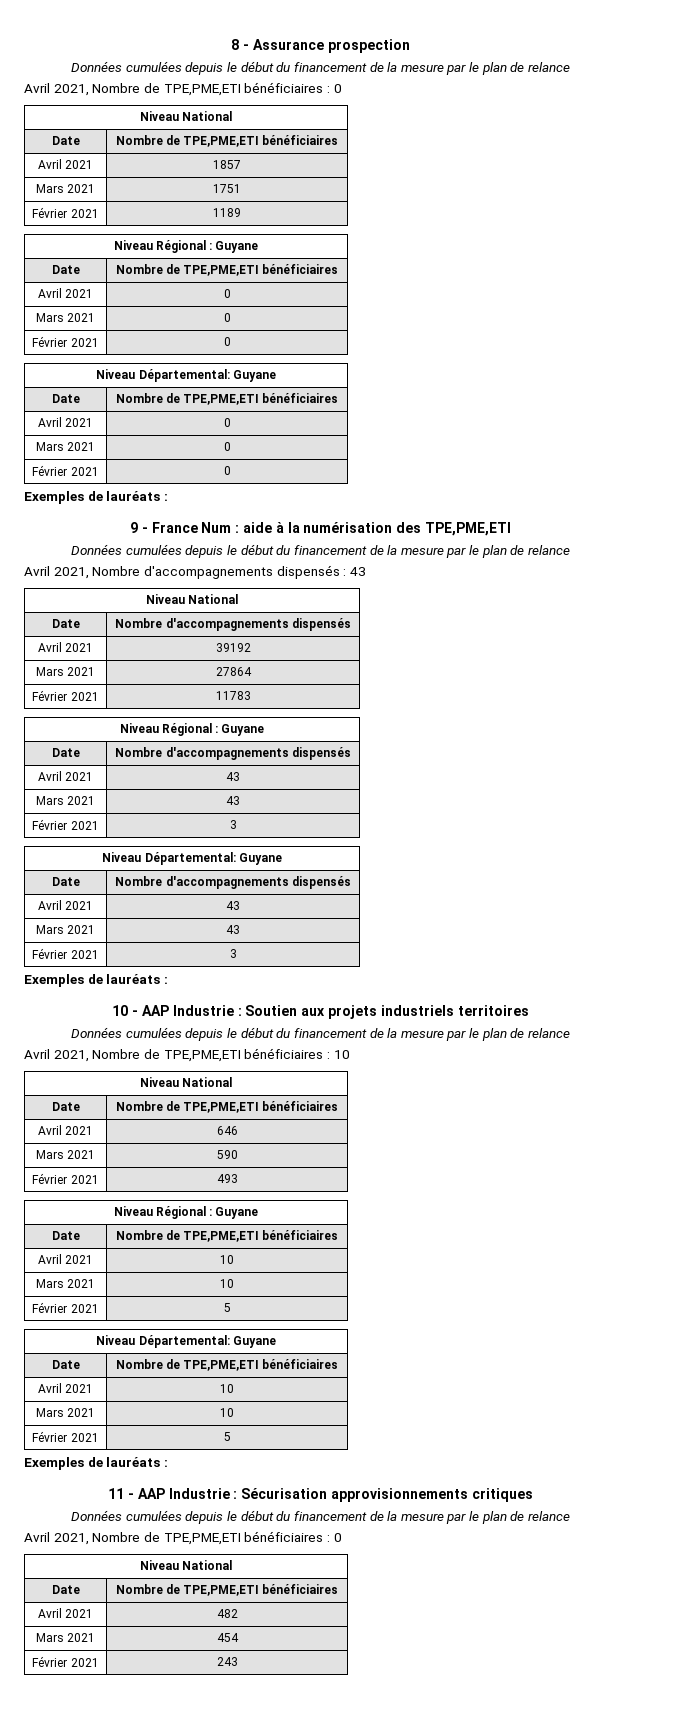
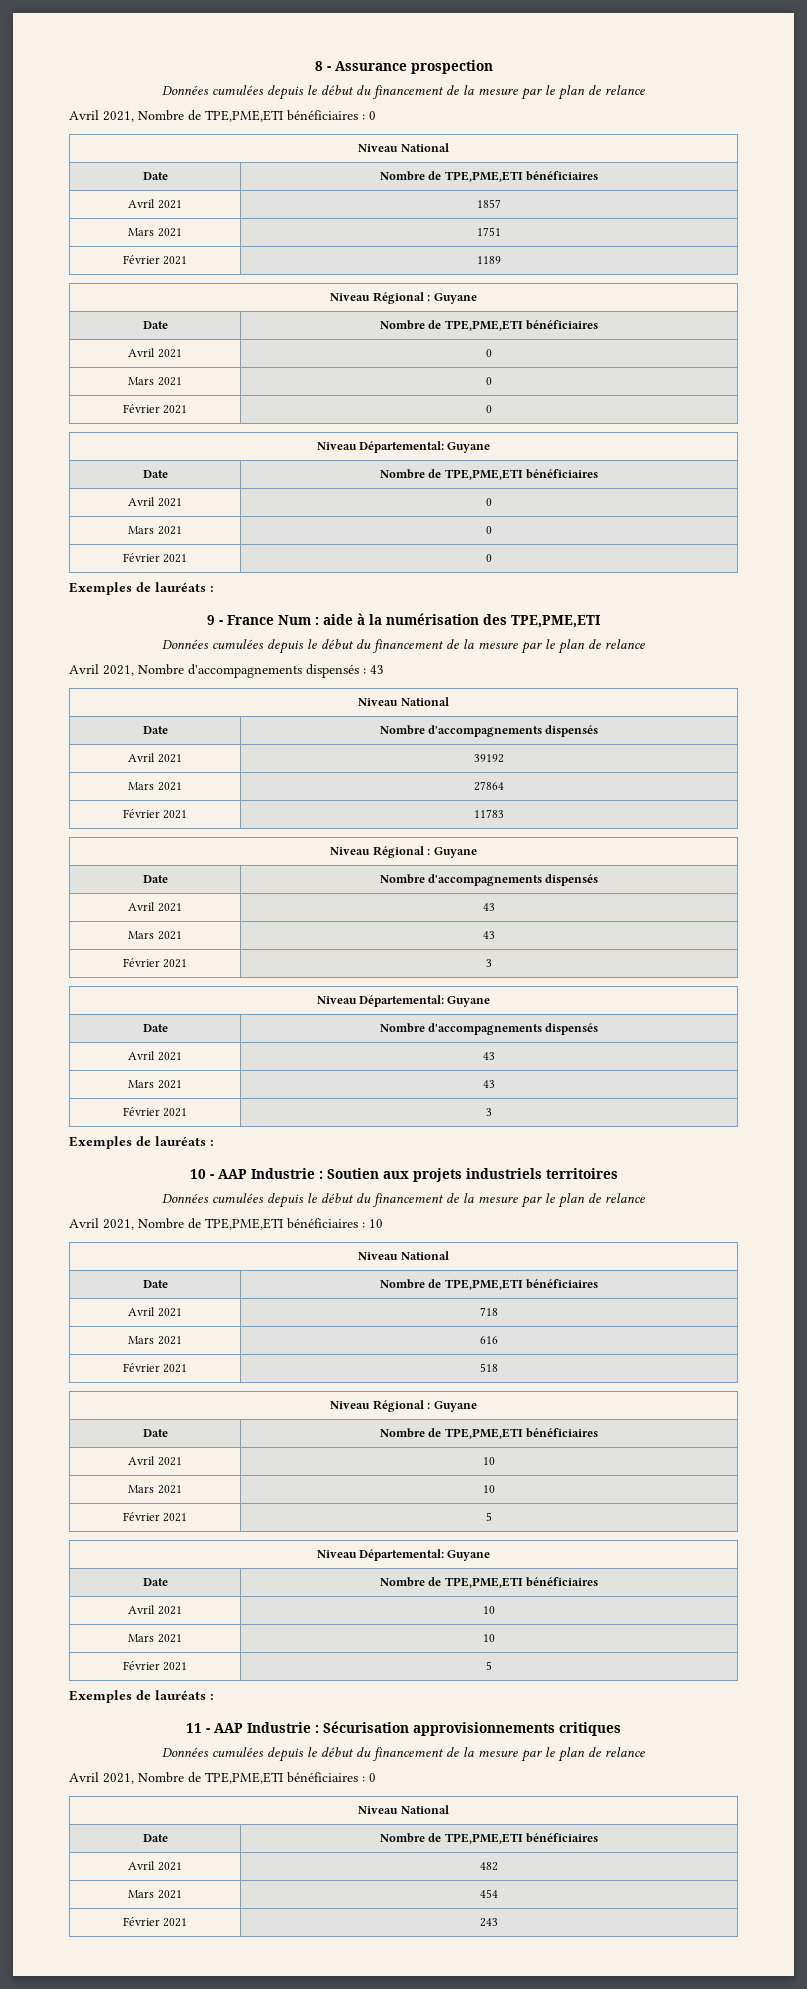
[216,1126,238,1135] [35,1150,96,1159] [216,1150,238,1159] [32,1173,99,1184] [216,1174,238,1183] 646 // Mars 2021 | 590 // Février 2021 | 493 -> [480,1307,498,1316] [128,1336,182,1345] [480,1336,498,1344] [122,1363,188,1373] [480,1363,498,1372] 718 // Mars 2021 | 616 // Février 2021 | 518

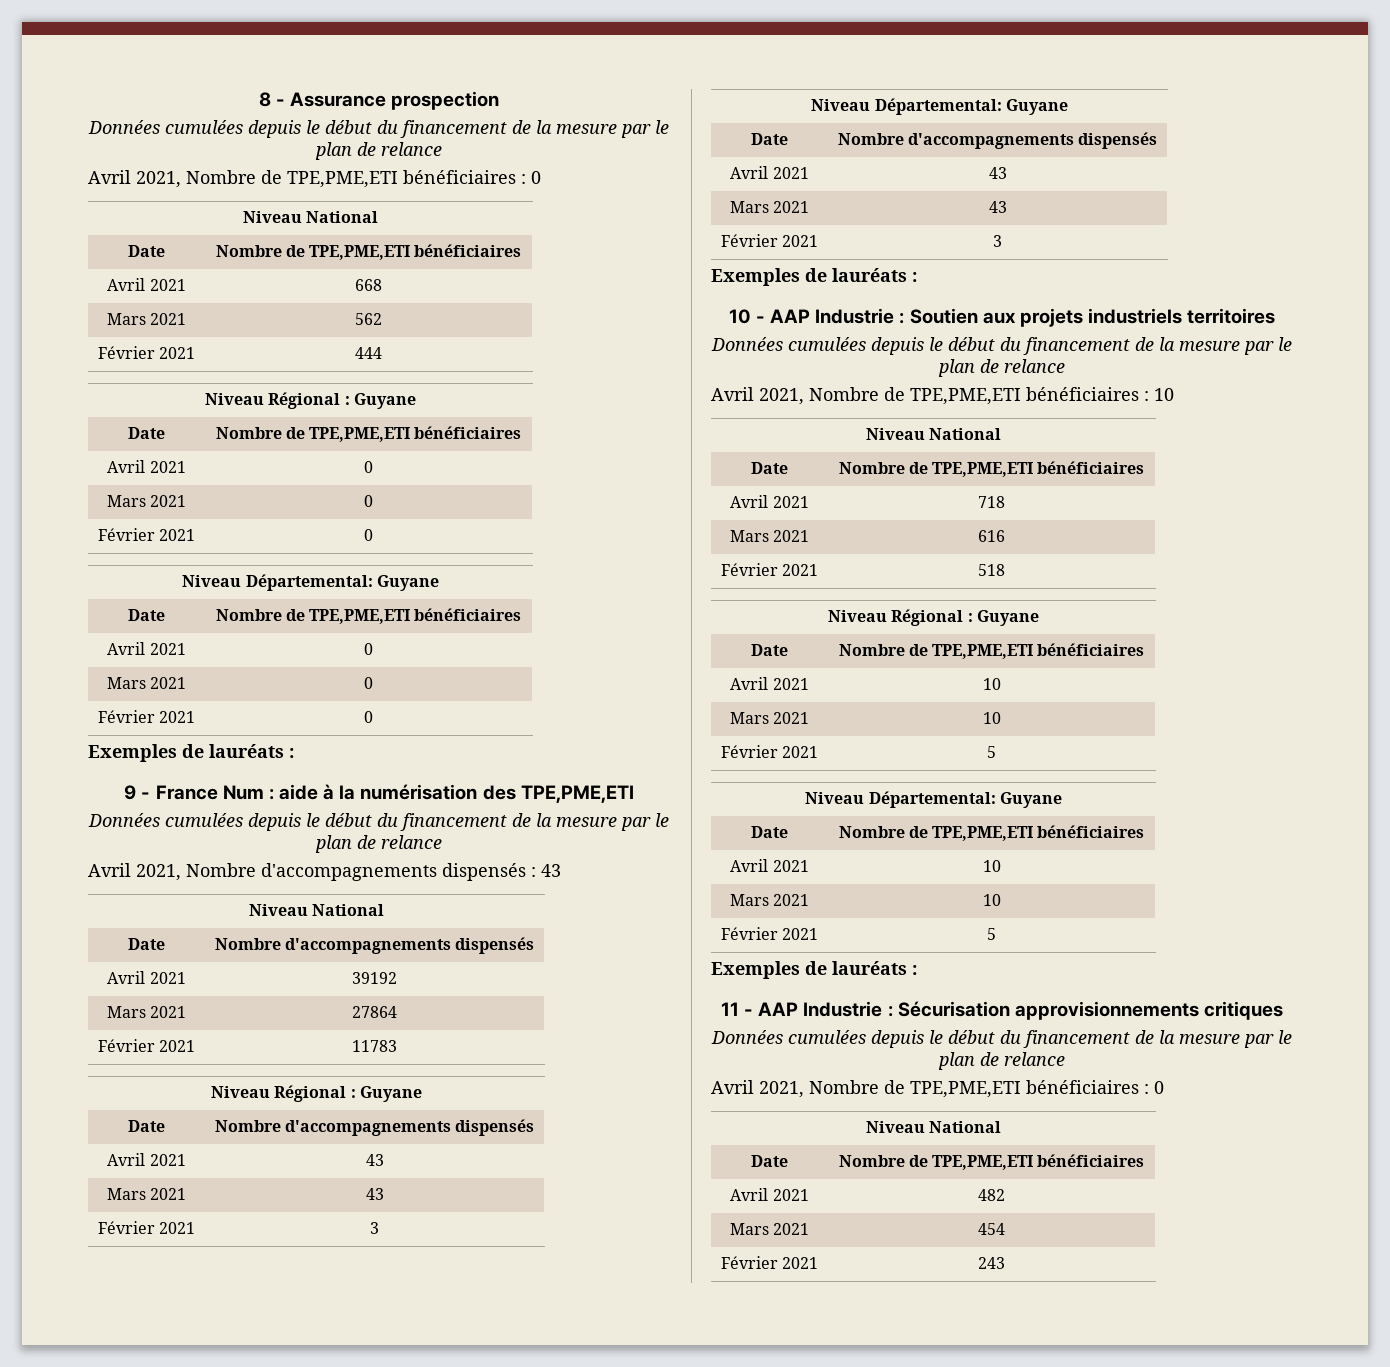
[477,199,501,208] [128,228,182,237] [477,227,501,236] [122,255,188,265] [477,256,501,264] 1857 // Mars 2021 | 1751 // Février 2021 | 1189 -> [355,279,382,291] [106,313,187,325] [355,313,382,325] [97,346,196,359] [355,347,382,359] 668 // Mars 2021 | 562 // Février 2021 | 444

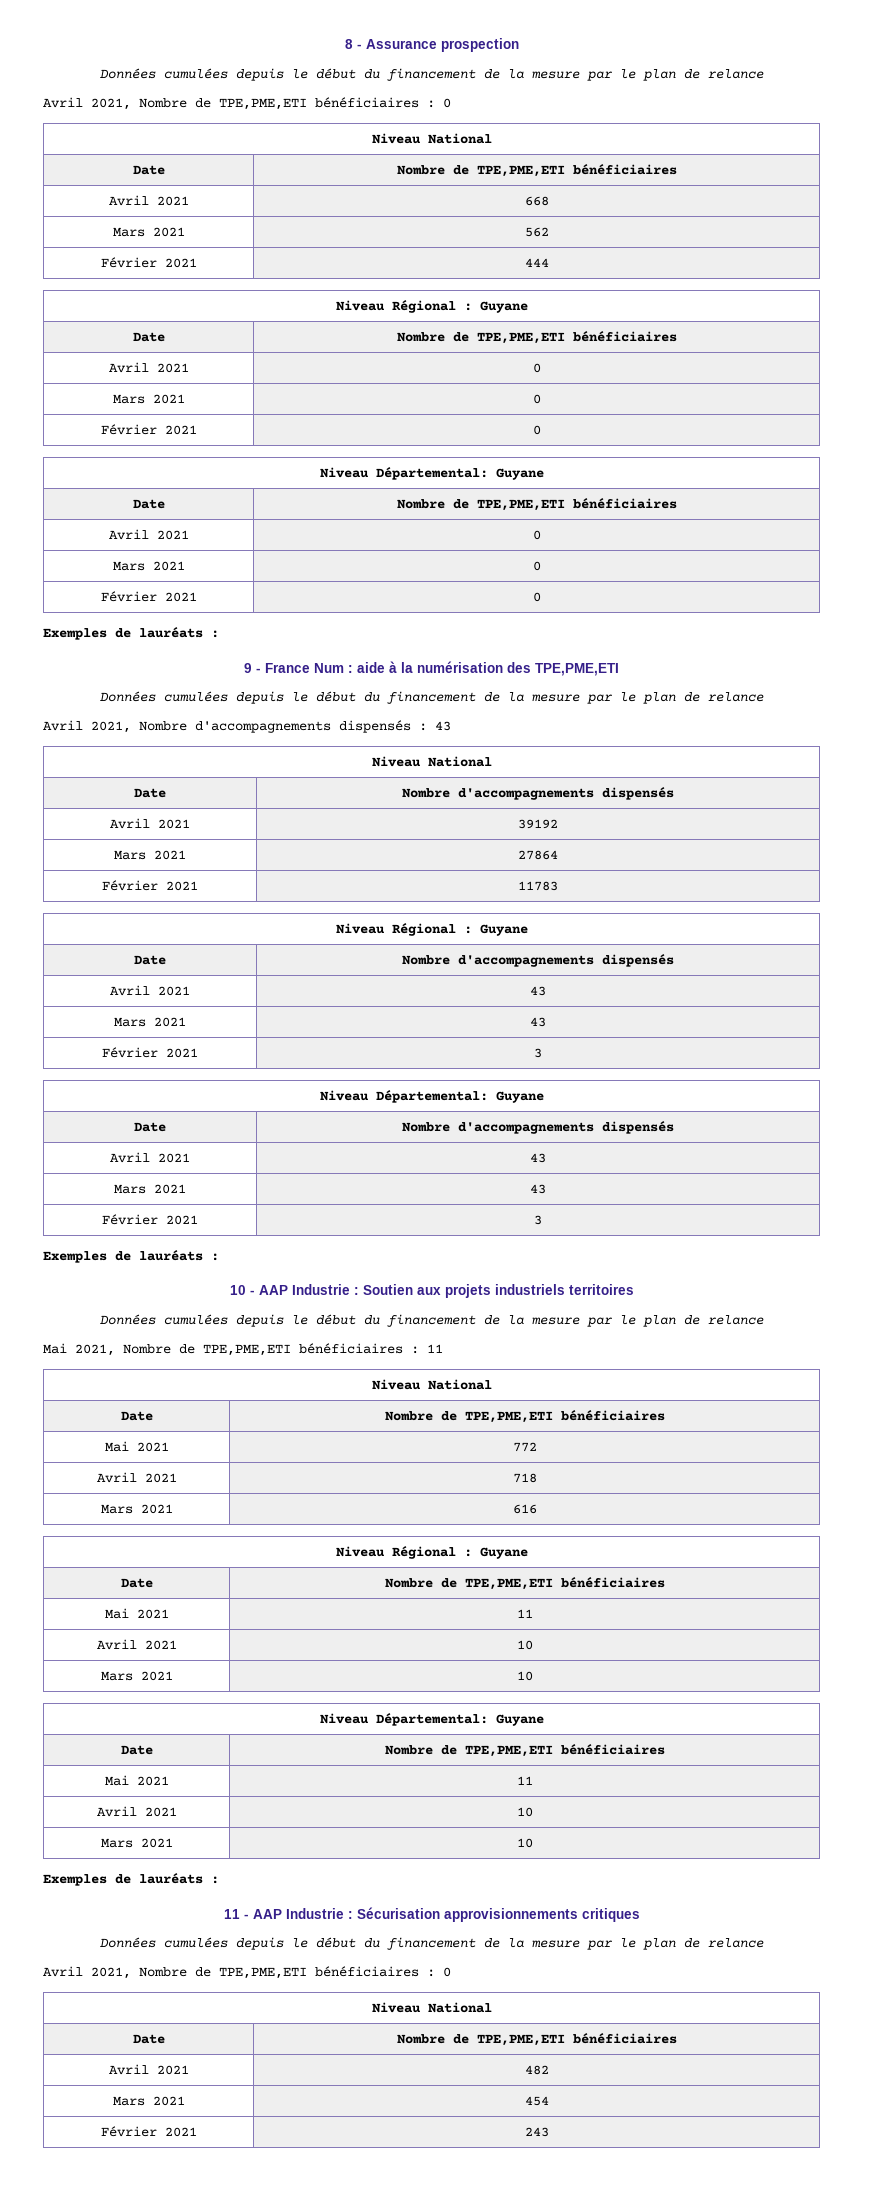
[711,387,1174,405] [865,428,1002,440] [751,462,788,474] [838,461,1145,477] Avril 2021, Nombre de TPE,PME,ETI bénéficiaires : 10 // Niveau National // Date | Nombre de TPE,PME,ETI bénéficiaires -> [43,1343,443,1356] [371,1379,492,1390] [120,1411,153,1421] [384,1410,665,1423] [104,1441,169,1452] [512,1442,537,1452] Mai 2021, Nombre de TPE,PME,ETI bénéficiaires : 11 // Niveau National // Date | Nombre de TPE,PME,ETI bénéficiaires // Mai 2021 | 772
[720,563,819,576] [978,564,1005,576] [828,609,1039,626] [751,644,788,656] [838,643,1145,659] [730,677,809,690] [982,678,1001,690] [729,712,810,724] [982,712,1001,724] [720,745,819,758] [987,746,996,758] [805,791,1062,808] [751,826,788,838] [838,825,1145,841] [730,859,809,872] [982,860,1001,872] [729,894,810,906] [982,894,1001,906] [720,927,819,940] [987,928,996,940] // Février 2021 | 518 // Niveau Régional : Guyane // Date | Nombre de TPE,PME,ETI bénéficiaires // Avril 2021 | 10 // Mars 2021 | 10 // Février 2021 | 5 // Niveau Départemental: Guyane // Date | Nombre de TPE,PME,ETI bénéficiaires // Avril 2021 | 10 // Mars 2021 | 10 // Février 2021 | 5 -> [335,1546,528,1559] [120,1578,153,1588] [384,1577,665,1590] [104,1608,169,1619] [516,1609,533,1618] [96,1639,177,1650] [516,1640,533,1650] [100,1671,173,1681] [516,1671,533,1681] [319,1713,544,1726] [120,1745,153,1755] [384,1744,665,1757] [104,1775,169,1786] [516,1776,533,1785] [96,1806,177,1817] [516,1807,533,1817] [100,1838,173,1848] [516,1838,533,1848] // Niveau Régional : Guyane // Date | Nombre de TPE,PME,ETI bénéficiaires // Mai 2021 | 11 // Avril 2021 | 10 // Mars 2021 | 10 // Niveau Départemental: Guyane // Date | Nombre de TPE,PME,ETI bénéficiaires // Mai 2021 | 11 // Avril 2021 | 10 // Mars 2021 | 10

